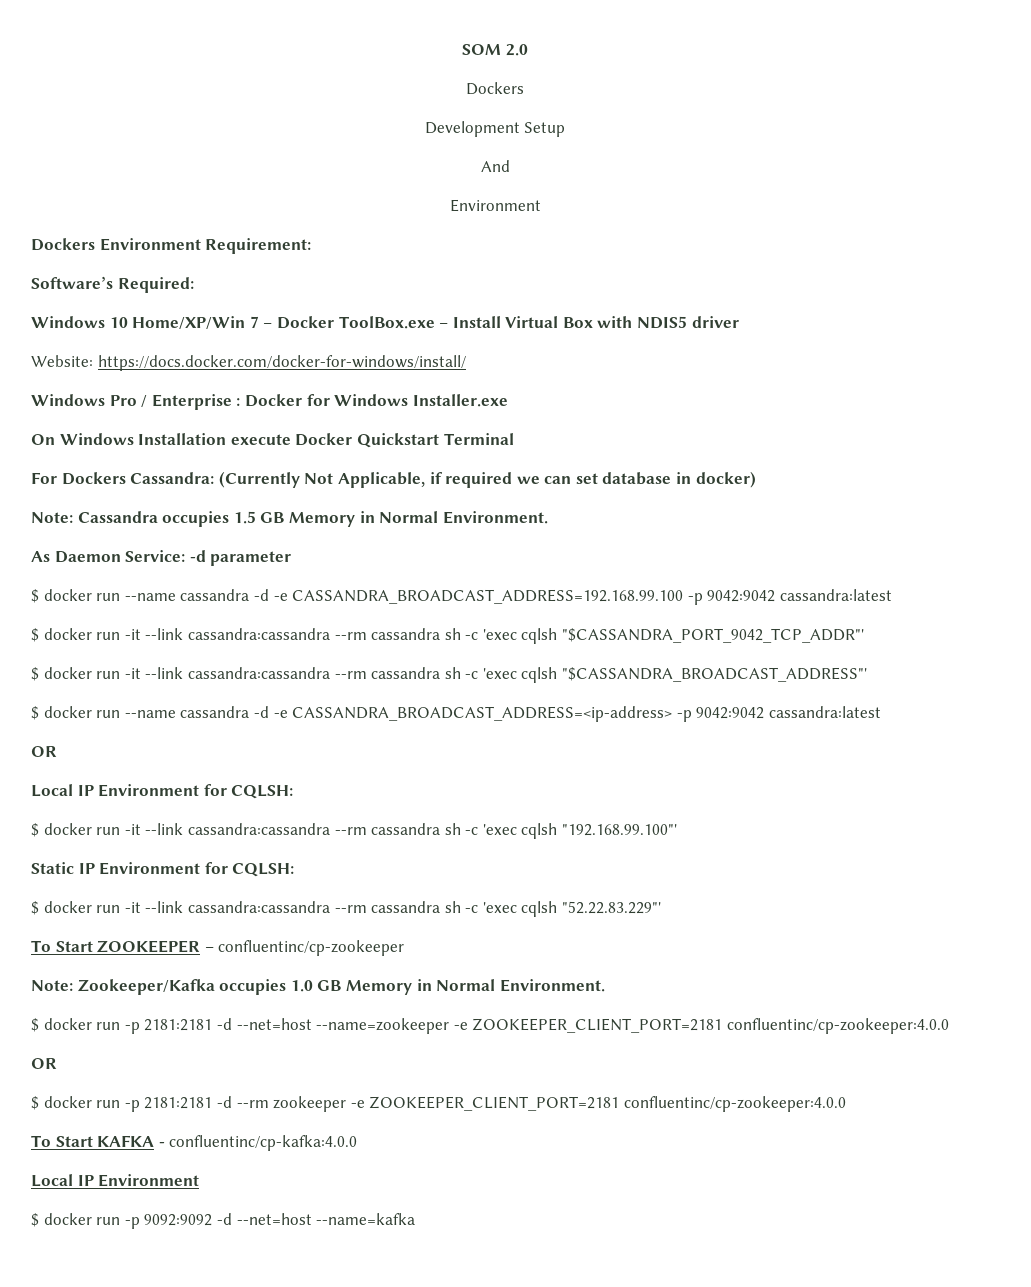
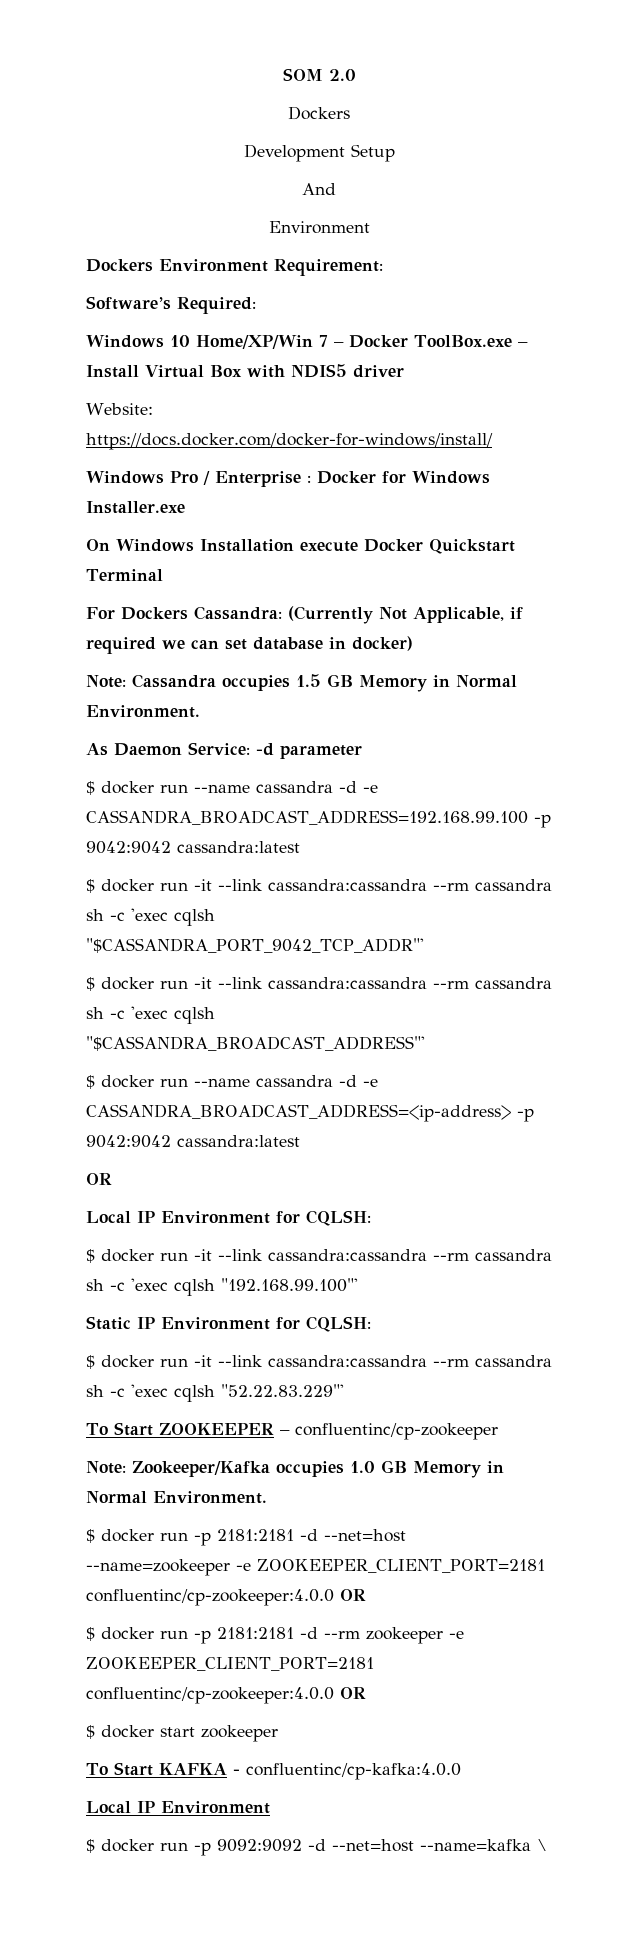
(949, 1026) // -> (334, 1597) none
(846, 1104) none -> [340,1687,366,1699] [86,1725,278,1742] OR // $ docker start zookeeper
(416, 1219) none -> [537,1839,547,1851] \

